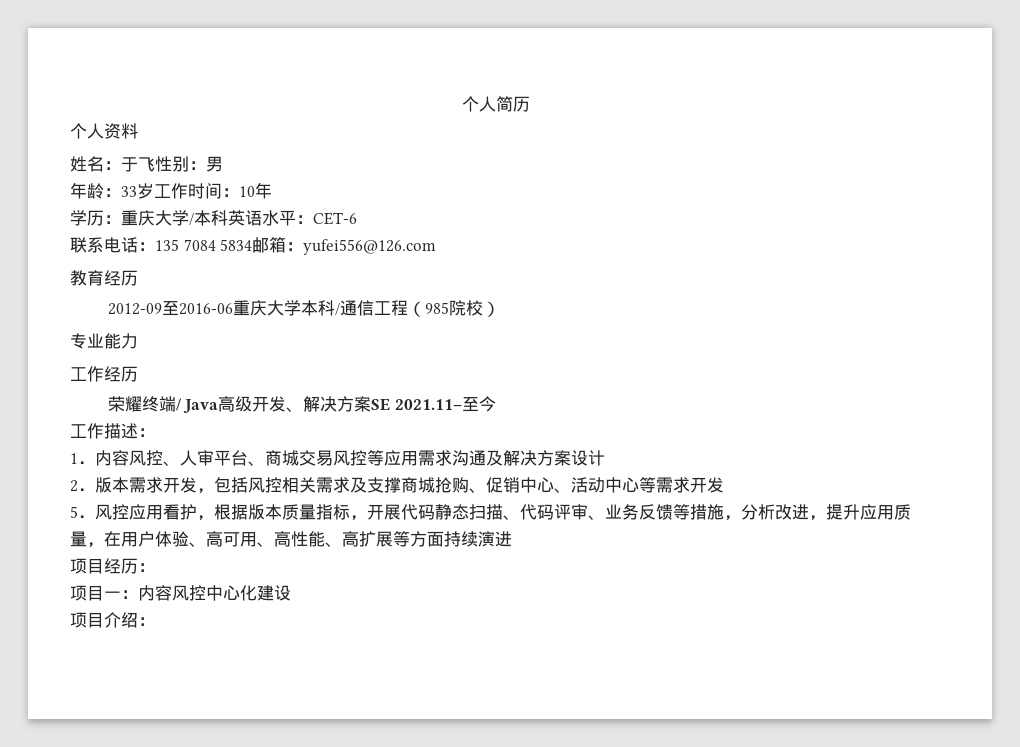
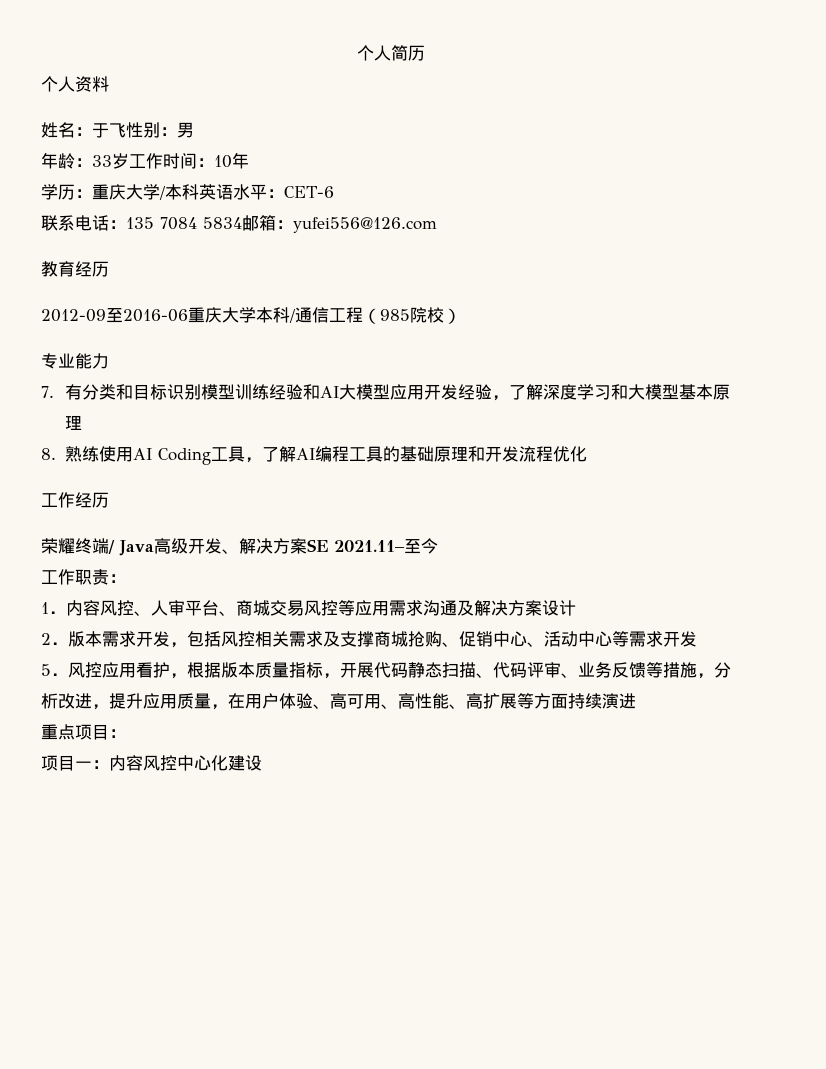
(138, 341) none -> [41,384,730,401] [64,415,82,430] [41,446,587,465] // 7.有分类和目标识别模型训练经验和AI大模型应用开发经验，了解深度学习和大模型基本原理 // 8.熟练使用AI Coding工具，了解AI编程工具的基础原理和开发流程优化
[104,423,138,439] 描述 -> [75,569,109,585] 职责
[70,558,138,574] 项目经历 -> [41,724,109,740] 重点项目
[70,612,155,628] // 项目介绍： -> (262, 763) none

